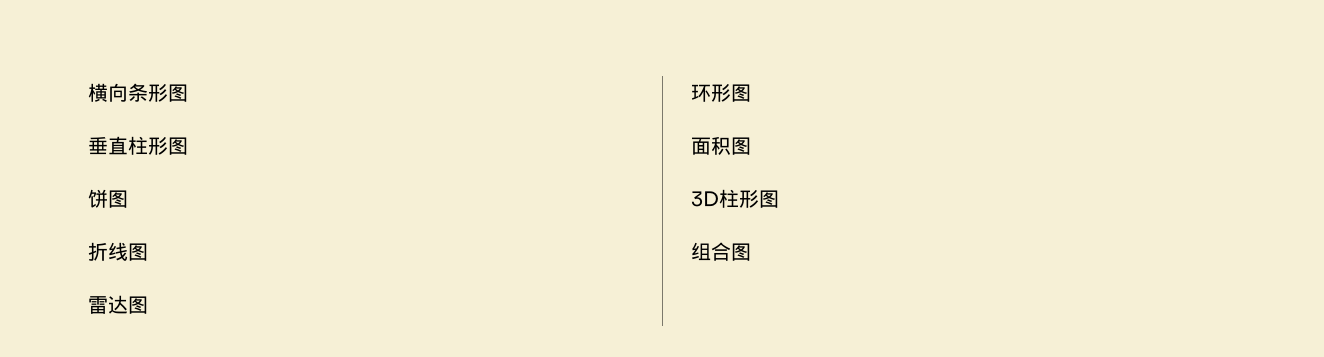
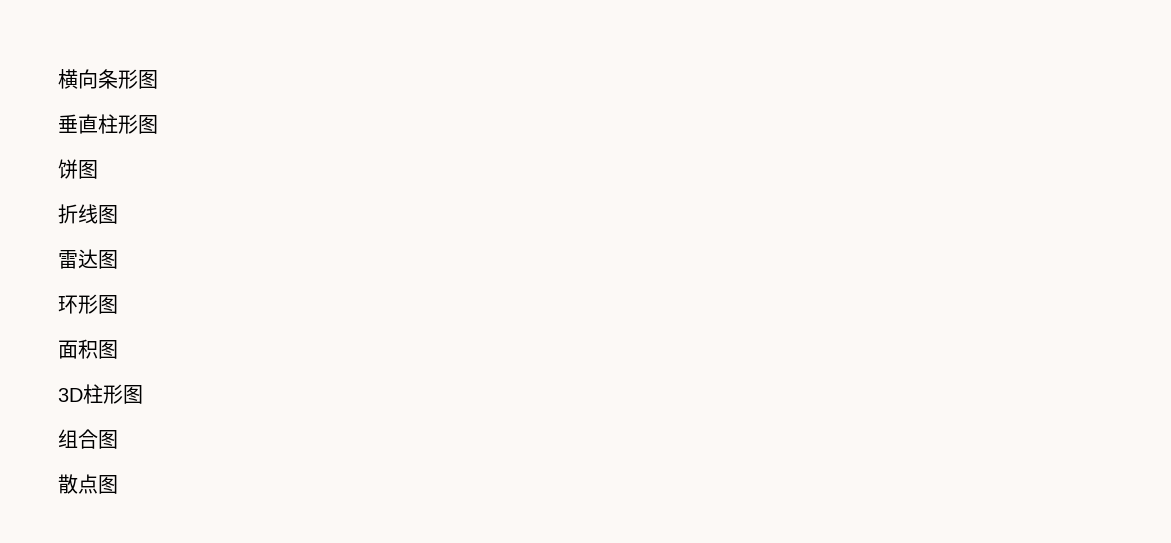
(751, 252) none -> [58,474,118,494] // 散点图

